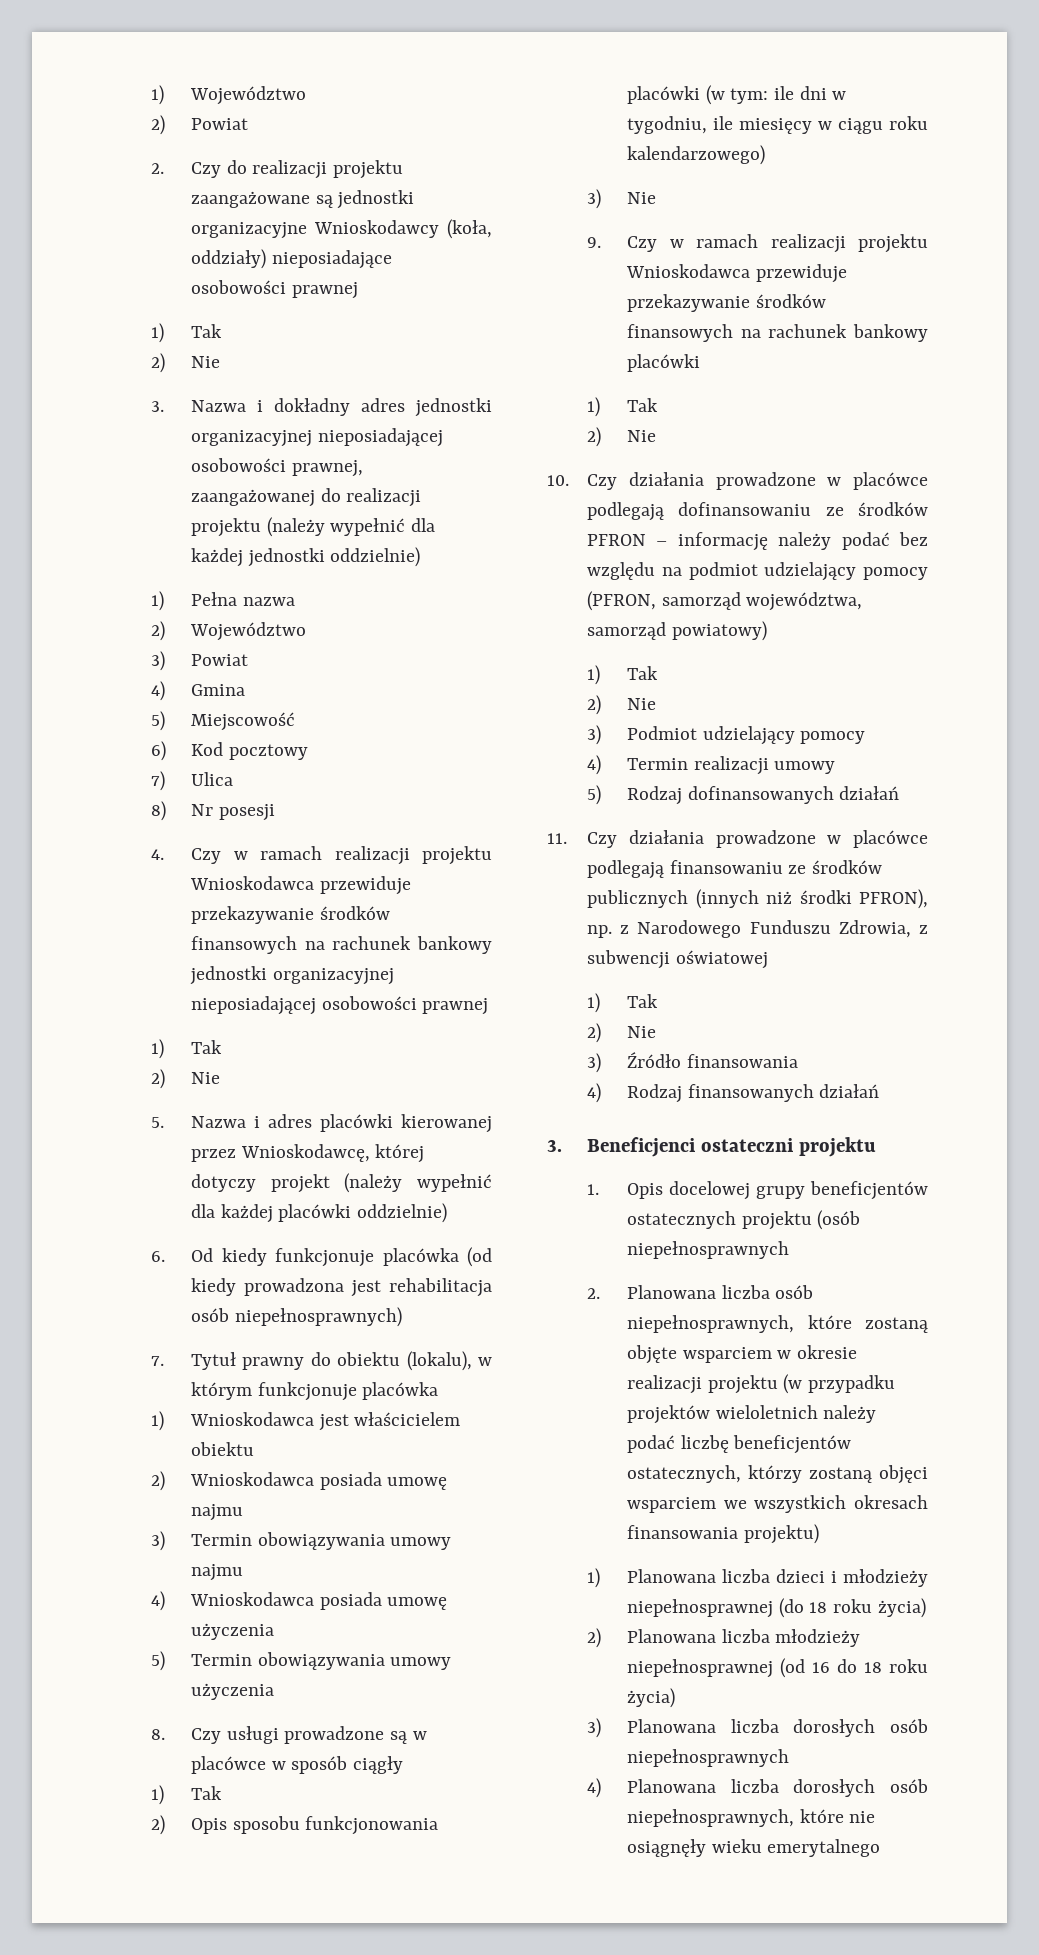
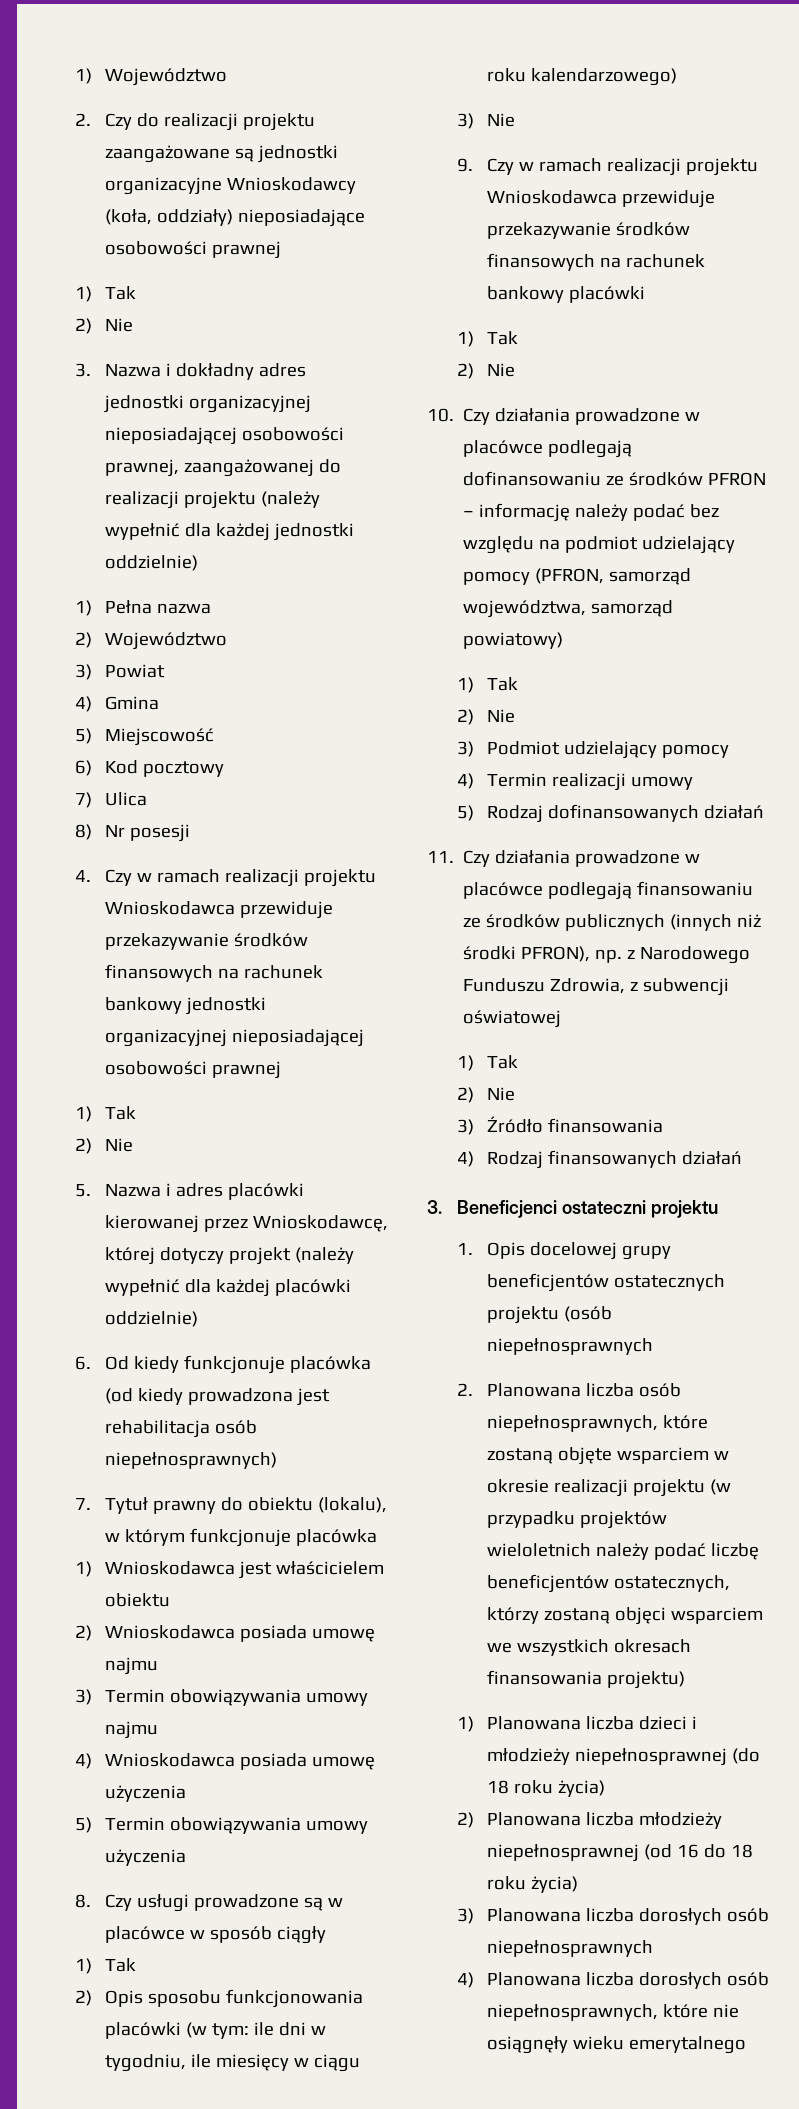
[151,115,249,135] // 2) Powiat -> (228, 77) none

